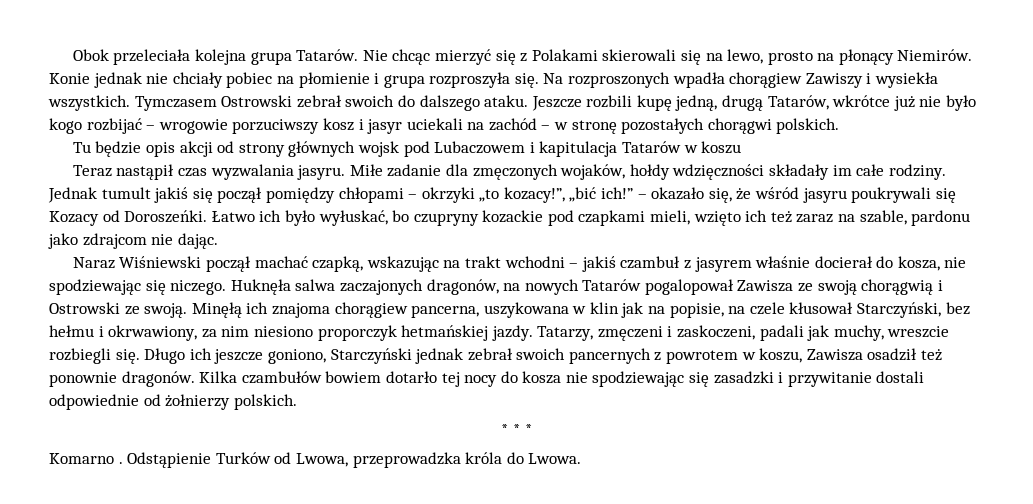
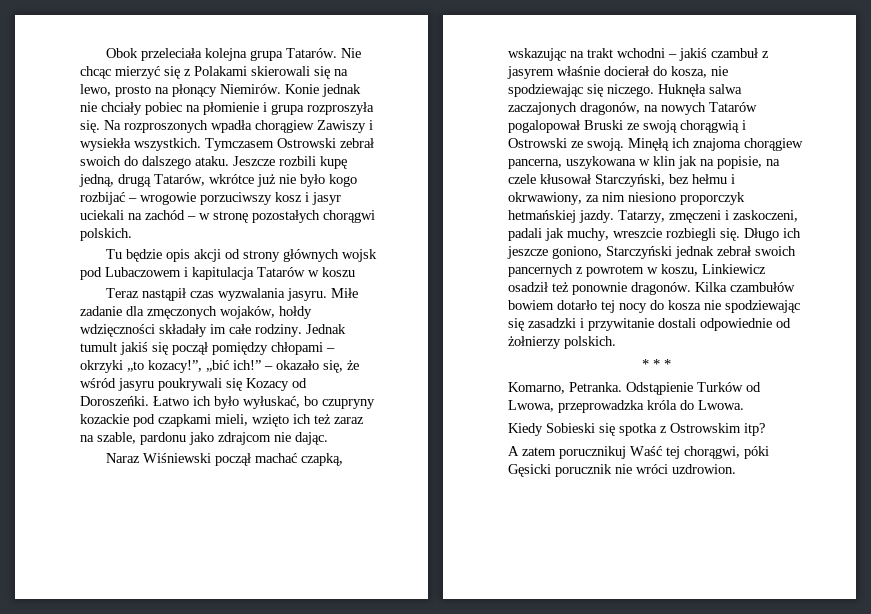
[737,280,794,292] Zawisza -> [584,120,623,130] Bruski
[806,349,863,361] Zawisza -> [702,264,766,274] Linkiewicz
[49,453,123,464] Komarno . -> [508,382,622,394] Komarno, Petranka.
(582, 458) none -> [508,423,765,436] [508,446,769,459] [508,464,736,477] // Kiedy Sobieski się spotka z Ostrowskim itp? // A zatem porucznikuj Waść tej chorągwi, póki Gęsicki porucznik nie wróci uzdrowion.

